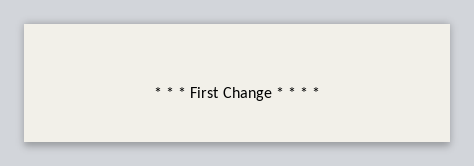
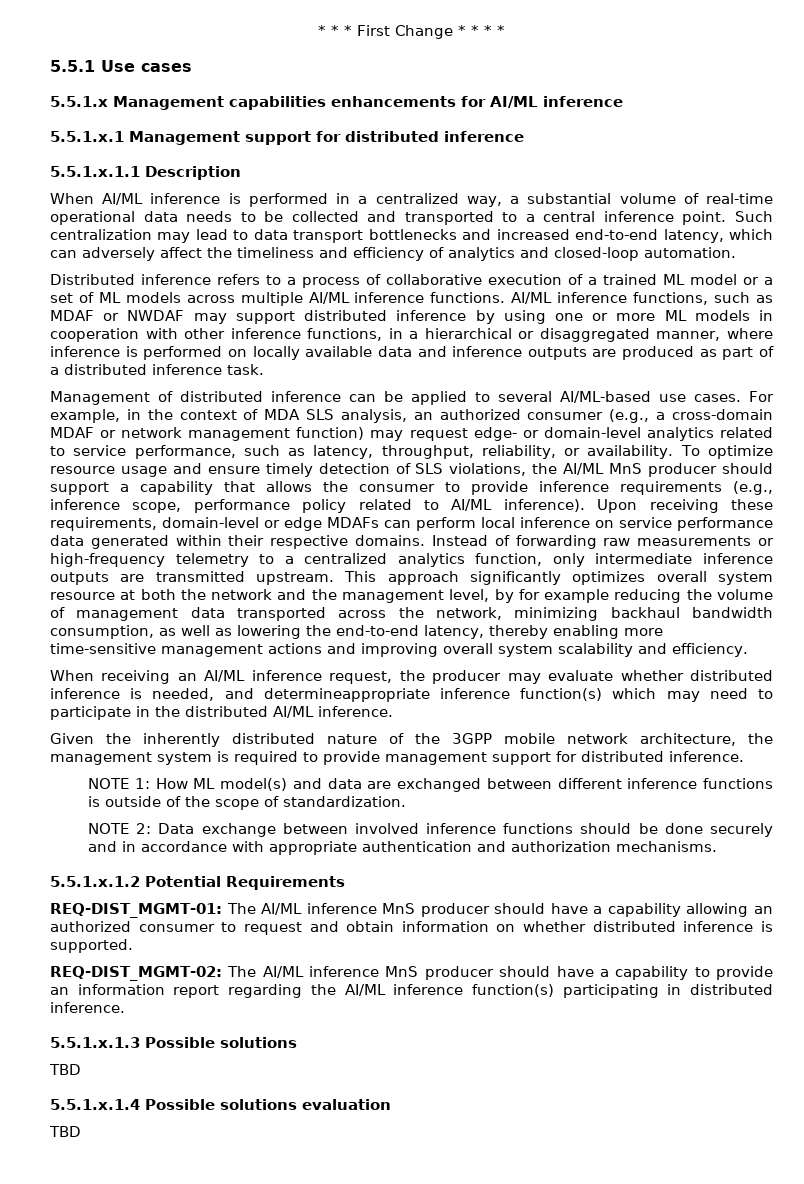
(321, 92) none -> [50,60,192,72] [50,96,623,110] [50,131,524,145] [50,166,241,180] [50,193,774,207] [50,211,774,225] [50,229,774,243] [50,247,736,261] [50,274,773,288] [50,292,773,306] [50,310,773,324] [50,328,773,342] [50,346,774,360] [50,364,264,375] [50,391,774,405] [50,409,773,423] [50,427,773,441] [50,445,773,459] [50,463,773,477] [50,481,773,495] [50,499,773,513] [50,517,773,531] [50,535,775,549] [50,553,773,567] [50,571,773,585] [50,589,774,603] [50,607,773,621] [50,625,663,639] [50,643,748,657] [50,670,773,684] [50,688,774,702] [50,706,393,720] [50,733,773,747] [50,751,744,765] [88,778,773,792] [88,796,407,810] [88,823,773,837] [88,841,718,855] [50,876,345,890] [50,903,773,918] [50,921,773,935] [50,939,133,953] [50,966,774,981] [50,984,774,998] [50,1002,125,1013] [50,1037,297,1048] [49,1064,81,1075] [50,1099,391,1110] [49,1126,81,1137] // 5.5.1 Use cases // 5.5.1.x Management capabilities enhancements for AI/ML inference // 5.5.1.x.1 Management support for distributed inference // 5.5.1.x.1.1 Description // When AI/ML inference is performed in a centralized way, a substantial volume of real-time operational data needs to be collected and transported to a central inference point. Such centralization may lead to data transport bottlenecks and increased end-to-end latency, which can adversely affect the timeliness and efficiency of analytics and closed-loop automation. // Distributed inference refers to a process of collaborative execution of a trained ML model or a set of ML models across multiple AI/ML inference functions. AI/ML inference functions, such as MDAF or NWDAF may support distributed inference by using one or more ML models in cooperation with other inference functions, in a hierarchical or disaggregated manner, where inference is performed on locally available data and inference outputs are produced as part of a distributed inference task. // Management of distributed inference can be applied to several AI/ML-based use cases. For example, in the context of MDA SLS analysis, an authorized consumer (e.g., a cross-domain MDAF or network management function) may request edge- or domain-level analytics related to service performance, such as latency, throughput, reliability, or availability. To optimize resource usage and ensure timely detection of SLS violations, the AI/ML MnS producer should support a capability that allows the consumer to provide inference requirements (e.g., inference scope, performance policy related to AI/ML inference). Upon receiving these requirements, domain-level or edge MDAFs can perform local inference on service performance data generated within their respective domains. Instead of forwarding raw measurements or high-frequency telemetry to a centralized analytics function, only intermediate inference outputs are transmitted upstream. This approach significantly optimizes overall system resource at both the network and the management level, by for example reducing the volume of management data transported across the network, minimizing backhaul bandwidth consumption, as well as lowering the end-to-end latency, thereby enabling more time-sensitive management actions and improving overall system scalability and efficiency. // When receiving an AI/ML inference request, the producer may evaluate whether distributed inference is needed, and determineappropriate inference function(s) which may need to participate in the distributed AI/ML inference. // Given the inherently distributed nature of the 3GPP mobile network architecture, the management system is required to provide management support for distributed inference. // NOTE 1: How ML model(s) and data are exchanged between different inference functions is outside of the scope of standardization. // NOTE 2: Data exchange between involved inference functions should be done securely and in accordance with appropriate authentication and authorization mechanisms. // 5.5.1.x.1.2 Potential Requirements // REQ-DIST_MGMT-01: The AI/ML inference MnS producer should have a capability allowing an authorized consumer to request and obtain information on whether distributed inference is supported. // REQ-DIST_MGMT-02: The AI/ML inference MnS producer should have a capability to provide an information report regarding the AI/ML inference function(s) participating in distributed inference. // 5.5.1.x.1.3 Possible solutions // TBD // 5.5.1.x.1.4 Possible solutions evaluation // TBD

